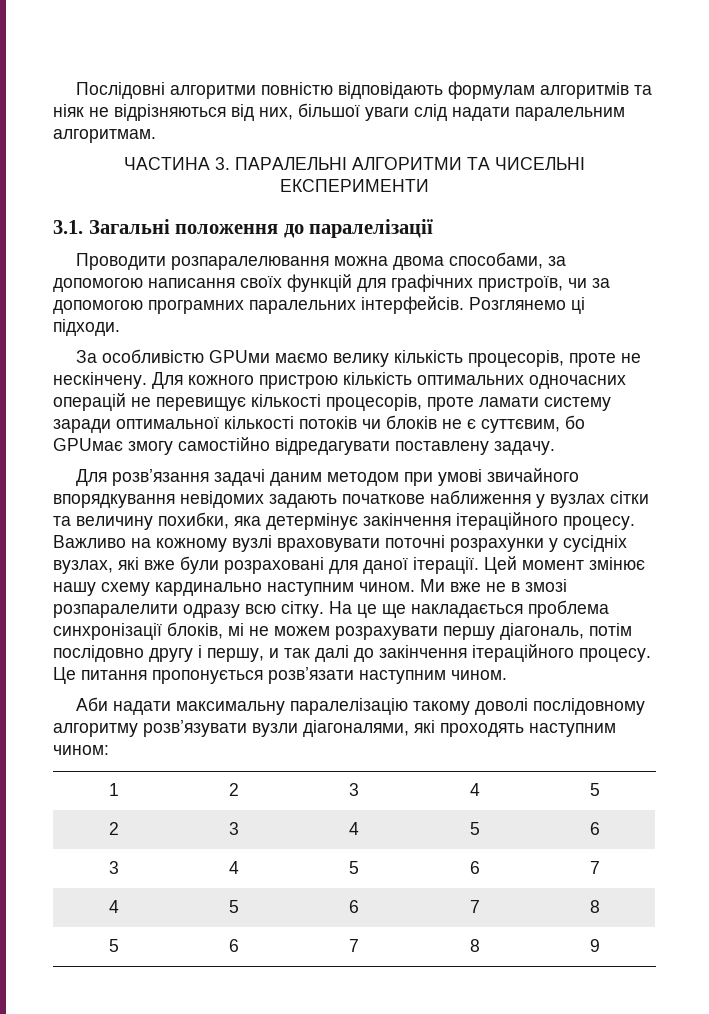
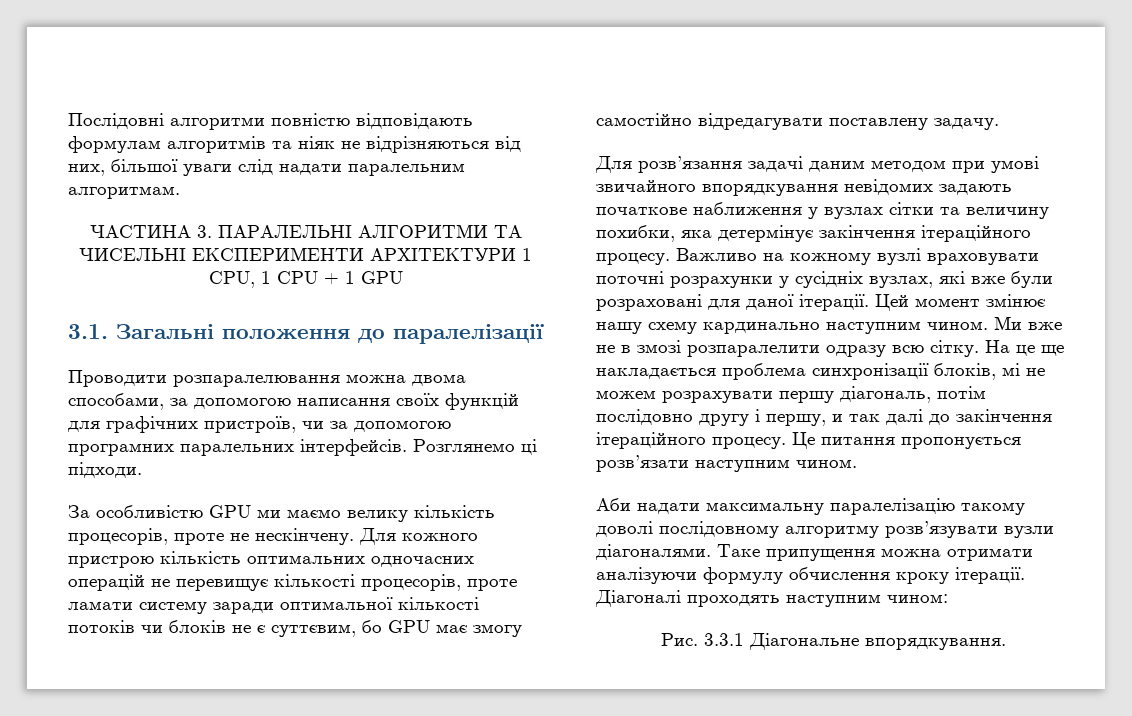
(429, 185) none -> [370,248,532,261] [208,271,403,288] АРХІТЕКТУРИ 1 CPU, 1 CPU + 1 GPU
[209,350,271,363] GPUми -> [209,505,281,518] GPU ми
[53,438,123,451] GPUмає -> [388,620,467,633] GPU має
[303,720,616,737] [53,745,109,755] [108,783,119,796] [228,783,239,796] [349,783,360,796] [469,783,480,796] [590,783,600,796] [108,822,119,835] [228,822,239,835] [349,822,360,835] [469,822,480,835] [590,822,600,835] [108,861,119,874] [228,861,239,874] [349,861,360,874] [469,861,480,874] [590,861,600,874] [108,900,119,913] [228,900,239,913] [349,900,360,913] [469,900,480,913] [590,900,600,913] [108,939,119,952] [228,939,239,952] [349,939,360,952] [469,939,480,952] [590,939,600,952] діагоналями, які проходять наступним чином: // 1 | 2 | 3 | 4 | 5 // 2 | 3 | 4 | 5 | 6 // 3 | 4 | 5 | 6 | 7 // 4 | 5 | 6 | 7 | 8 // 5 | 6 | 7 | 8 | 9 -> [596,544,1033,561] [596,567,1025,584] [595,590,948,607] [661,633,1006,650] діагоналями. Таке припущення можна отримати аналізуючи формулу обчислення кроку ітерації. Діагоналі проходять наступним чином: // Рис. 3.3.1 Діагональне впорядкування.

